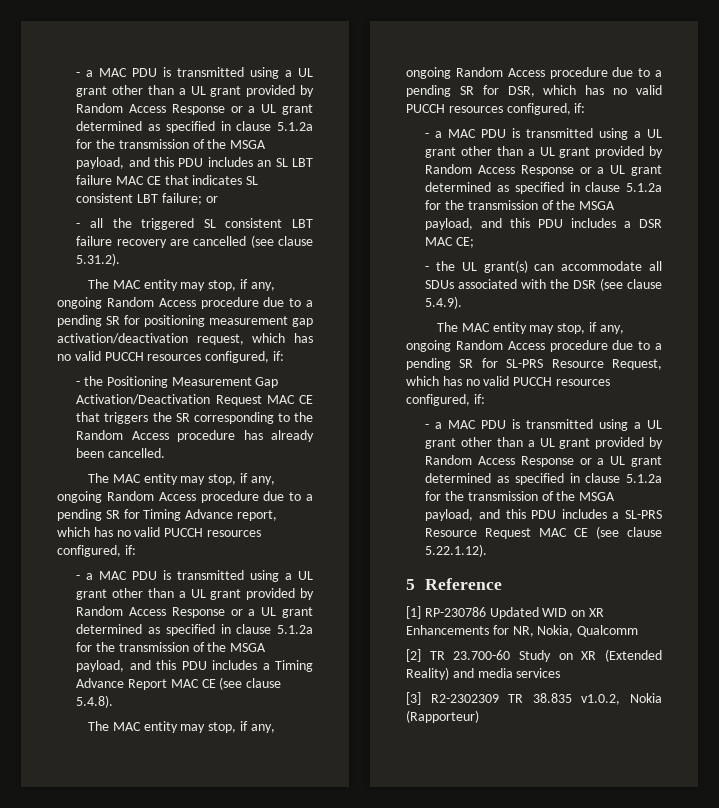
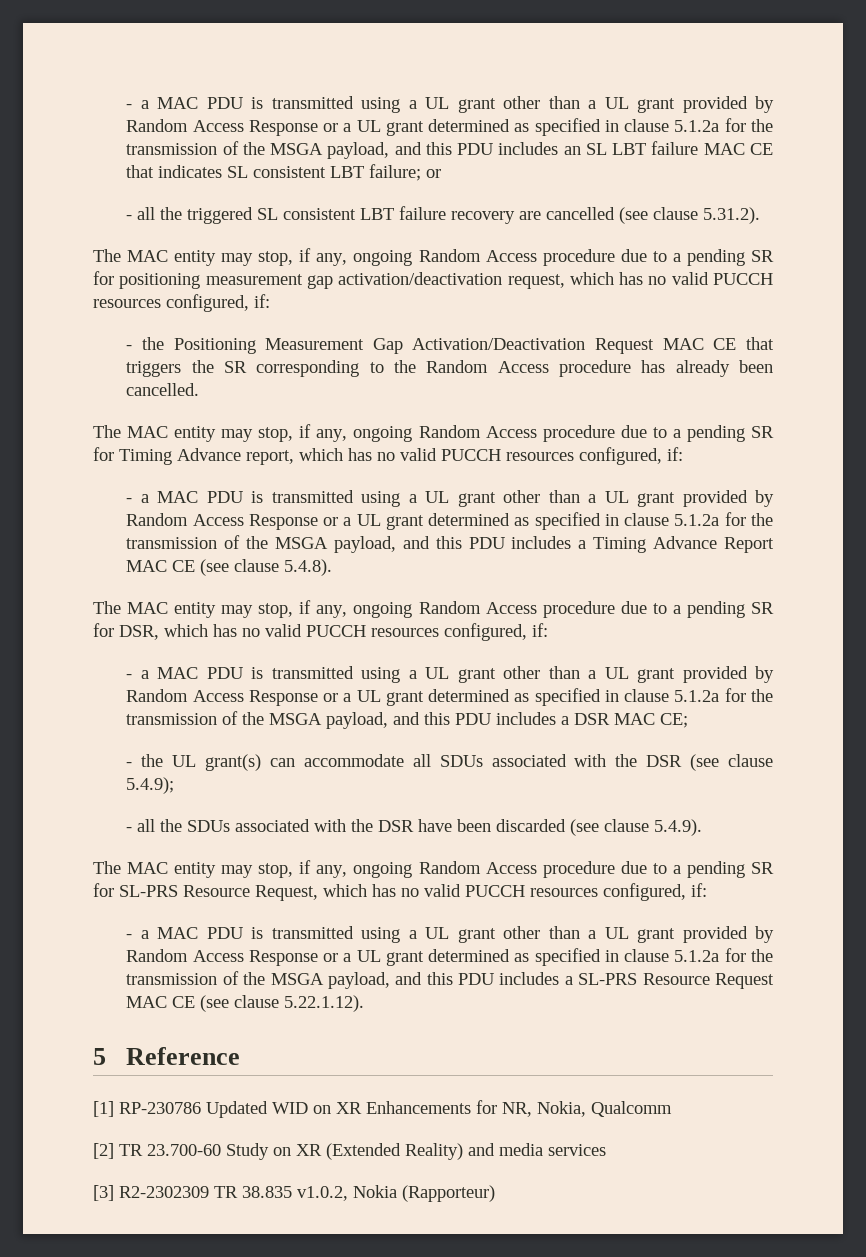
(662, 284) none -> [126,777,175,794] [126,819,650,836] 5.4.9); // - all the SDUs associated with the DSR have been discarded (see clause

